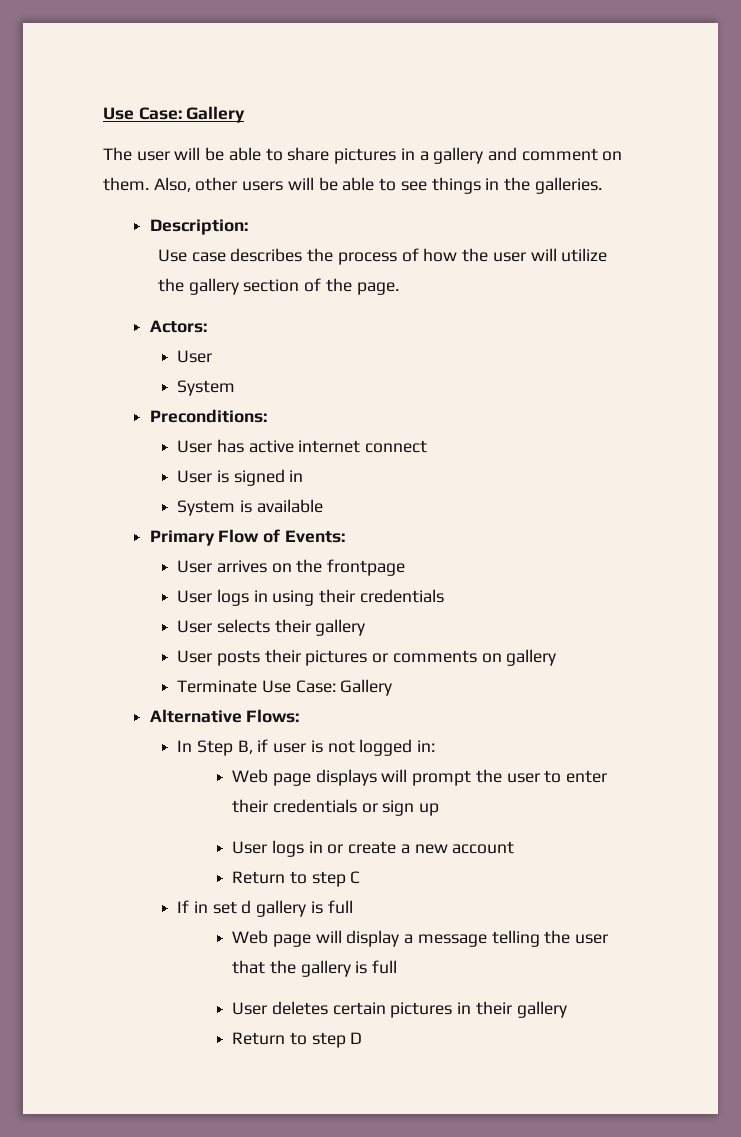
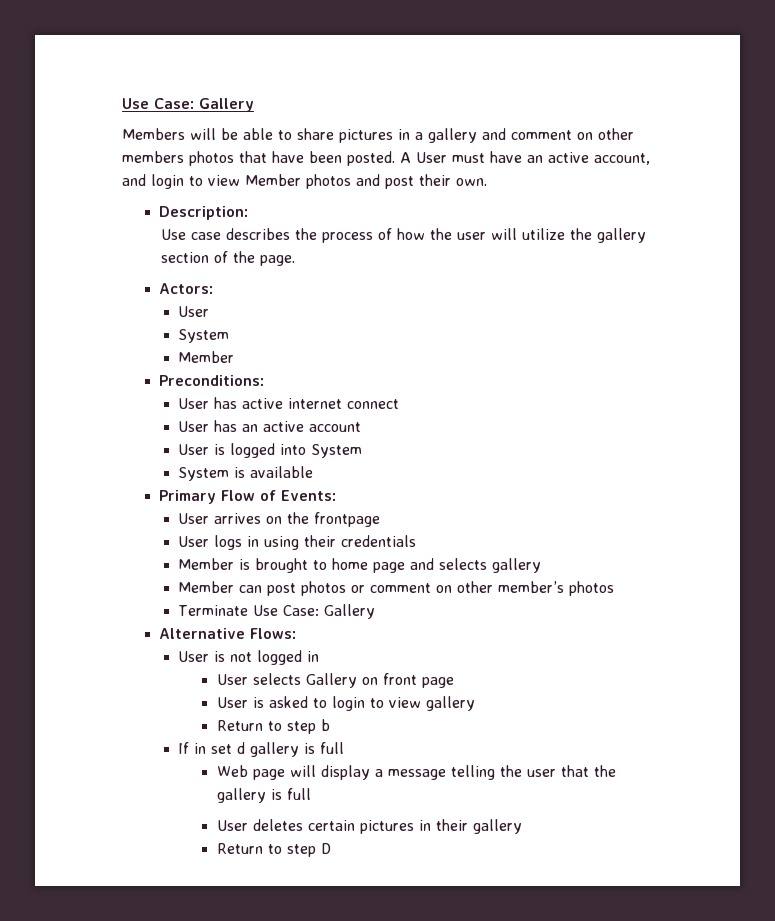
[103,106,246,123] [103,147,170,161] Use Case: Gallery // The user -> [122,98,254,112] [122,128,185,140] Use Case: Gallery // Members
[103,177,602,194] them. Also, other users will be able to see things in the galleries. -> [598,128,634,140] [122,151,650,166] [122,174,487,189] other members photos that have been posted. A User must have an active account, and login to view Member photos and post their own.
(236, 388) none -> [178,351,235,363] // Member
[177,469,304,486] // User is signed in -> [178,420,362,432] [178,443,363,458] // User has an active account // User is logged into System
[177,619,366,636] [177,649,557,666] User selects their gallery // User posts their pictures or comments on gallery -> [178,558,542,573] [178,581,615,596] Member is brought to home page and selects gallery // Member can post photos or comment on other member’s photos
[177,739,436,756] [232,769,608,786] [232,799,440,816] [232,840,515,857] [232,871,361,887] In Step B, if user is not logged in: // Web page displays will prompt the user to enter their credentials or sign up // User logs in or create a new account // Return to step C -> [178,650,320,665] [216,673,454,688] [216,696,475,711] [216,719,330,734] User is not logged in // User selects Gallery on front page // User is asked to login to view gallery // Return to step b

